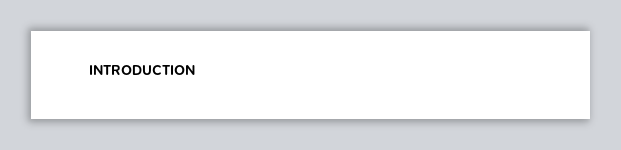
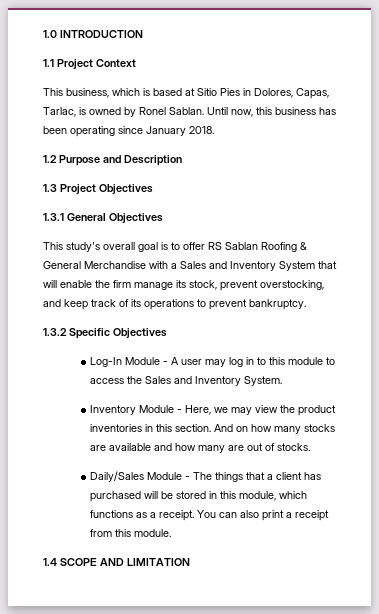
(89, 70) none -> [43,30,57,38] 1.0
(195, 70) none -> [43,59,136,70] [43,88,329,99] [43,107,336,117] [43,126,214,137] [43,155,182,166] [43,184,153,195] [43,213,163,224] [43,242,307,252] [43,261,337,271] [43,280,324,291] [43,299,306,310] [43,328,167,339] [90,357,336,367] [90,376,283,386] [90,405,337,416] [90,424,336,434] [90,443,311,453] [90,471,322,482] [90,491,308,502] [90,510,330,521] [90,529,172,537] [43,558,190,566] // 1.1 Project Context // This business, which is based at Sitio Pies in Dolores, Capas, Tarlac, is owned by Ronel Sablan. Until now, this business has been operating since January 2018. // 1.2 Purpose and Description // 1.3 Project Objectives // 1.3.1 General Objectives // This study's overall goal is to offer RS Sablan Roofing & General Merchandise with a Sales and Inventory System that will enable the firm manage its stock, prevent overstocking, and keep track of its operations to prevent bankruptcy. // 1.3.2 Specific Objectives // Log-In Module - A user may log in to this module to access the Sales and Inventory System. // Inventory Module - Here, we may view the product inventories in this section. And on how many stocks are available and how many are out of stocks. // Daily/Sales Module - The things that a client has purchased will be stored in this module, which functions as a receipt. You can also print a receipt from this module. // 1.4 SCOPE AND LIMITATION

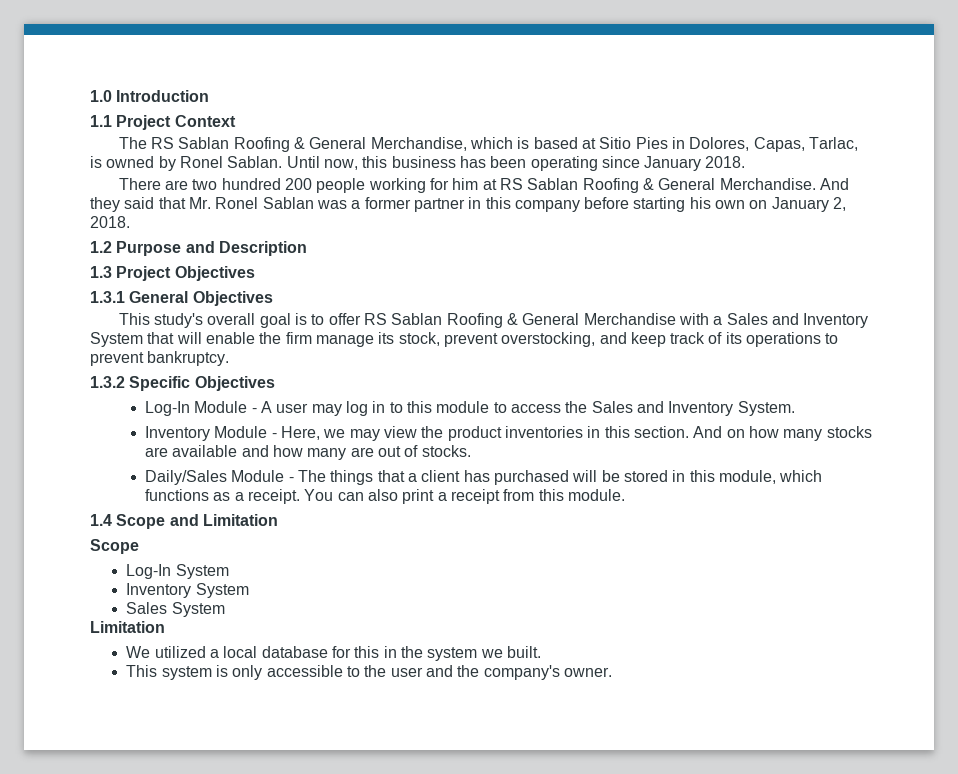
[60,30,143,38] INTRODUCTION -> [116,90,210,102] Introduction
[43,88,109,98] This business, -> [118,137,467,152] The RS Sablan Roofing & General Merchandise,
(214, 130) none -> [118,178,849,193] [90,197,847,212] [90,216,130,228] // There are two hundred 200 people working for him at RS Sablan Roofing & General Merchandise. And they said that Mr. Ronel Sablan was a former partner in this company before starting his own on January 2, 2018.
[60,558,190,566] SCOPE AND LIMITATION -> [116,514,278,529] [90,539,139,554] [126,564,229,579] [126,583,249,598] [126,602,225,617] [90,621,165,633] [126,646,541,661] [126,665,612,680] Scope and Limitation // Scope // Log-In System // Inventory System // Sales System // Limitation // We utilized a local database for this in the system we built. // This system is only accessible to the user and the company's owner.

